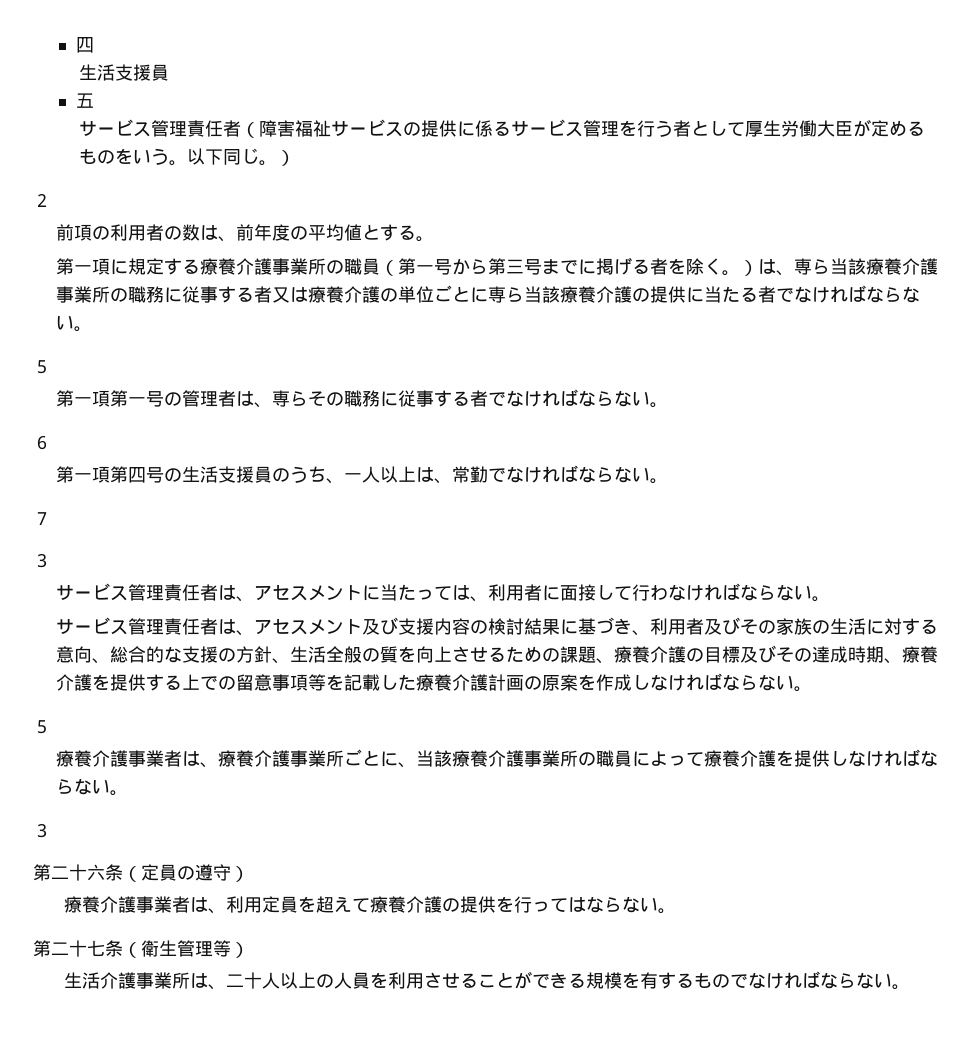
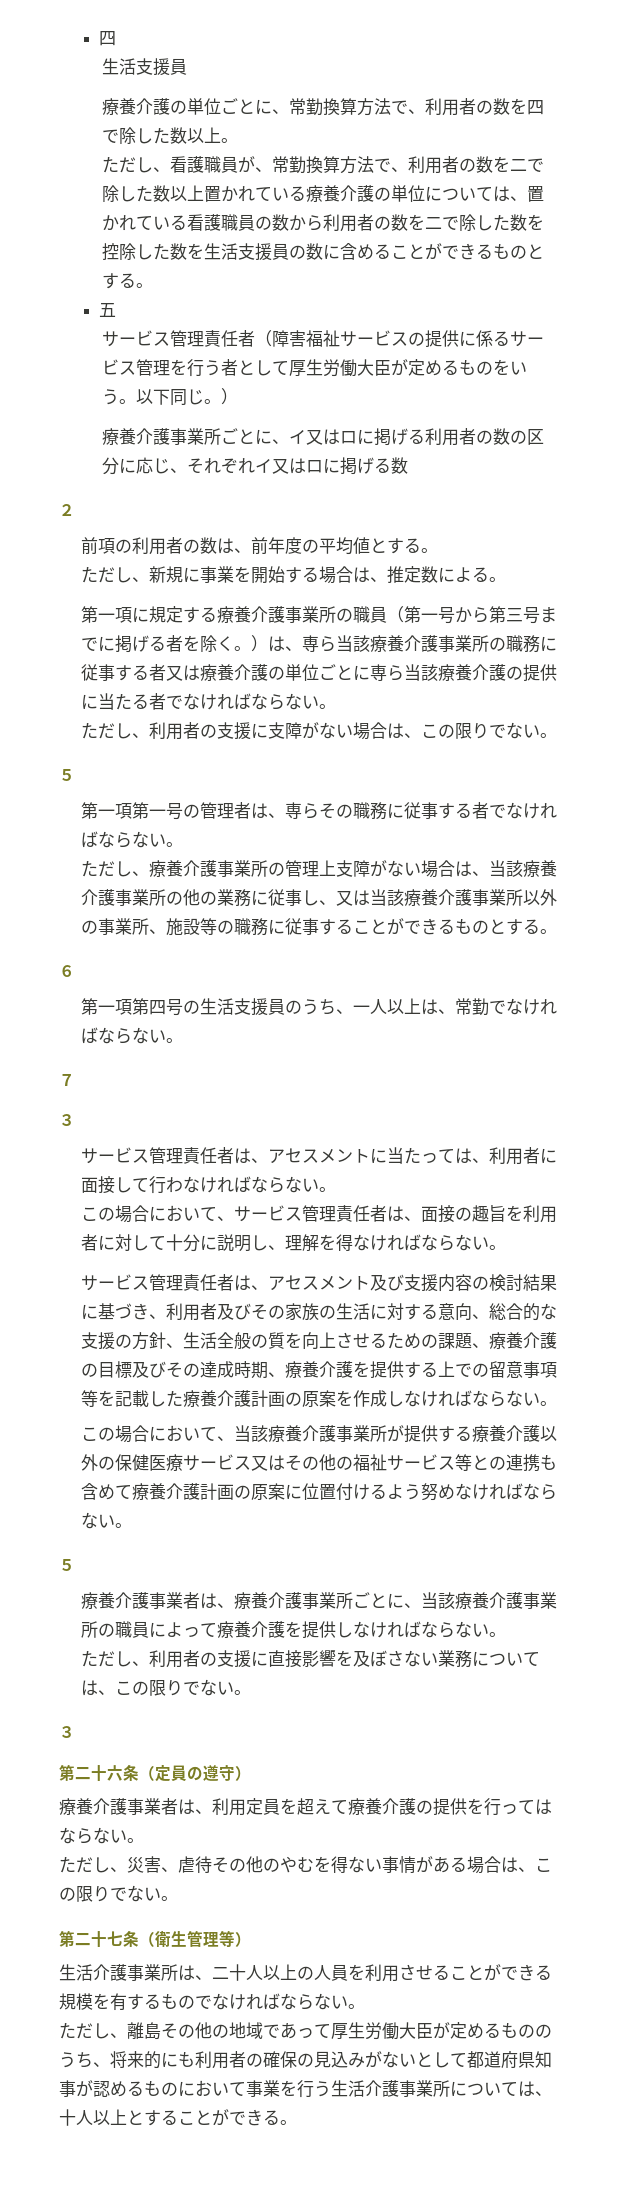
(169, 72) none -> [102,98,545,116] [102,127,239,144] [102,156,545,174] [102,185,545,202] [102,214,545,232] [102,243,545,261] [102,273,154,289] // 療養介護の単位ごとに、常勤換算方法で、利用者の数を四で除した数以上。 // ただし、看護職員が、常勤換算方法で、利用者の数を二で除した数以上置かれている療養介護の単位については、置かれている看護職員の数から利用者の数を二で除した数を控除した数を生活支援員の数に含めることができるものとする。
(295, 158) none -> [102,428,545,446] [102,457,409,475] // 療養介護事業所ごとに、イ又はロに掲げる利用者の数の区分に応じ、それぞれイ又はロに掲げる数
(434, 239) none -> [80,566,506,584] // ただし、新規に事業を開始する場合は、推定数による。
(92, 329) none -> [80,722,557,740] // ただし、利用者の支援に支障がない場合は、この限りでない。
(668, 405) none -> [80,860,557,878] [80,889,557,907] [80,918,557,936] // ただし、療養介護事業所の管理上支障がない場合は、当該療養介護事業所の他の業務に従事し、又は当該療養介護事業所以外の事業所、施設等の職務に従事することができるものとする。
(830, 599) none -> [80,1205,557,1223] [80,1234,506,1252] // この場合において、サービス管理責任者は、面接の趣旨を利用者に対して十分に説明し、理解を得なければならない。
(812, 689) none -> [80,1425,557,1443] [80,1454,557,1472] [80,1483,557,1501] [80,1512,132,1529] // この場合において、当該療養介護事業所が提供する療養介護以外の保健医療サービス又はその他の福祉サービス等との連携も含めて療養介護計画の原案に位置付けるよう努めなければならない。
(128, 793) none -> [80,1650,540,1668] [80,1679,251,1696] // ただし、利用者の支援に直接影響を及ぼさない業務については、この限りでない。
(676, 911) none -> [59,1856,552,1874] [59,1885,178,1902] // ただし、災害、虐待その他のやむを得ない事情がある場合は、この限りでない。
(910, 987) none -> [59,2022,552,2040] [59,2051,552,2069] [59,2080,552,2098] [59,2109,297,2126] // ただし、離島その他の地域であって厚生労働大臣が定めるもののうち、将来的にも利用者の確保の見込みがないとして都道府県知事が認めるものにおいて事業を行う生活介護事業所については、十人以上とすることができる。

